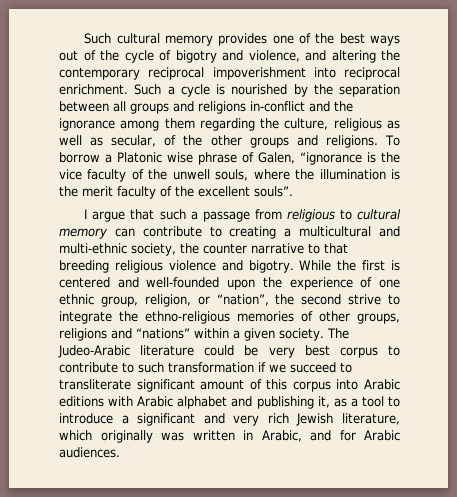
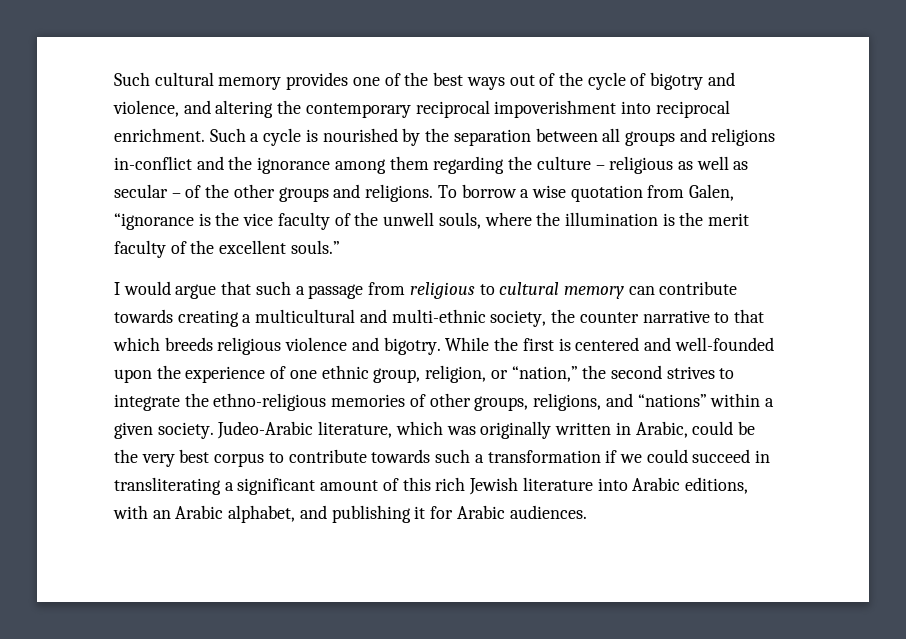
[284,118,329,130] culture, -> [536,156,605,170] culture –
[111,135,157,147] secular, -> [114,184,181,198] secular –
[117,152,254,165] Platonic wise phrase of -> [531,185,685,202] wise quotation from
[254,186,293,197] souls”. -> [290,240,340,254] souls.”
(88, 214) none -> [123,281,171,295] would
[209,226,222,237] to -> [114,309,173,323] towards
[59,260,109,273] breeding -> [113,337,213,351] which breeds
[216,294,269,306] “nation”, -> [511,366,578,382] “nation,”
[348,294,382,305] strive -> [666,366,715,379] strives
[59,328,107,341] religions -> [533,393,602,411] religions,
[326,328,349,339] [58,345,195,358] The Judeo-Arabic literature -> [217,421,688,439] Judeo-Arabic literature, which was originally written in Arabic,
(259, 350) none -> [114,449,138,463] the
[122,362,352,373] [59,379,400,392] [59,396,401,409] [59,413,400,426] [59,430,331,443] to such transformation if we succeed to transliterate significant amount of this corpus into Arabic editions with Arabic alphabet and publishing it, as a tool to introduce a significant and very rich Jewish literature, which originally was written in Arabic, and -> [371,449,771,463] [114,477,748,495] [113,505,426,523] towards such a transformation if we could succeed in transliterating a significant amount of this rich Jewish literature into Arabic editions, with an Arabic alphabet, and publishing it

